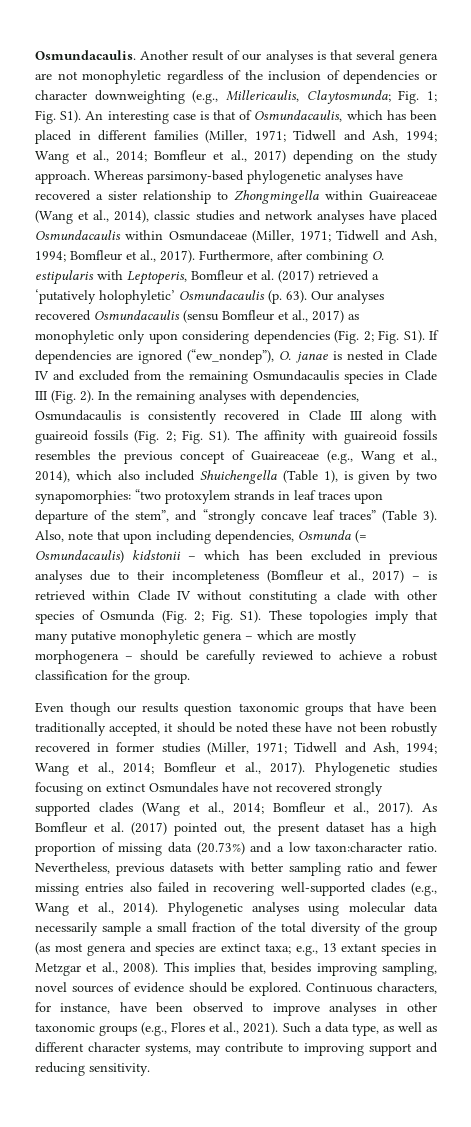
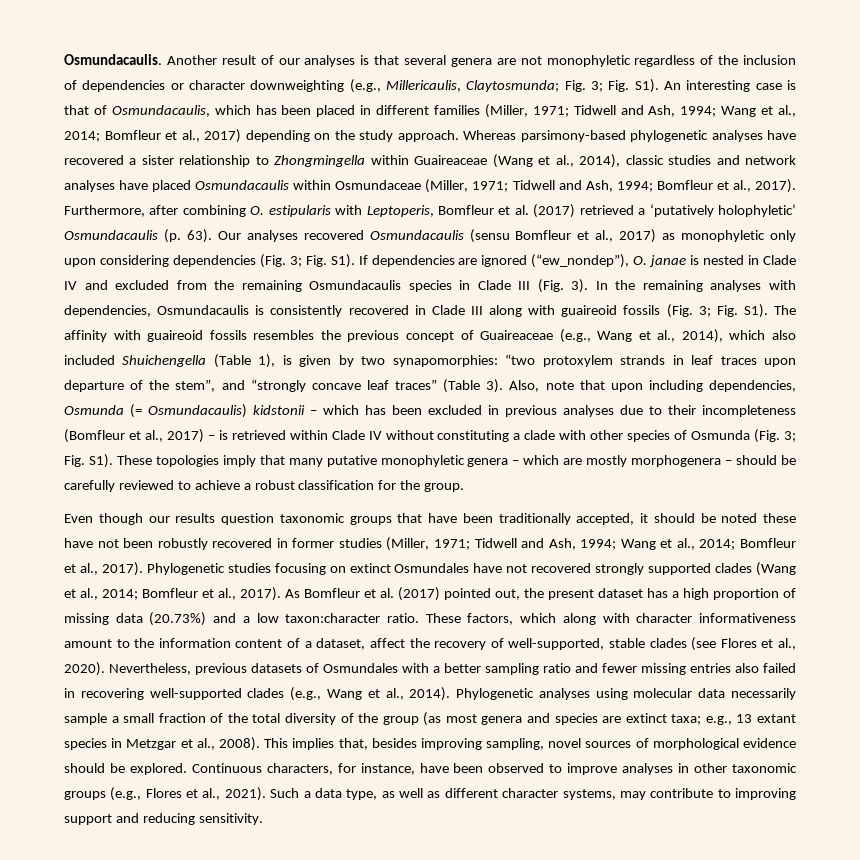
[427,91,438,102] 1; -> [591,81,603,92] 3;
[363,331,374,342] 2; -> [289,256,302,267] 3;
[80,390,94,403] 2). -> [571,279,589,293] 3).
[165,431,176,442] 2; -> [698,306,711,317] 3;
[194,611,204,622] 2; -> [784,431,797,442] 3;
[35,862,245,876] Nevertheless, previous datasets with -> [425,613,796,625] [64,637,796,651] [64,662,440,676] These factors, which along with character informativeness amount to the information content of a dataset, affect the recovery of well-supported, stable clades (see Flores et al., 2020). Nevertheless, previous datasets of Osmundales with a
(131, 987) none -> [652,738,739,750] morphological

